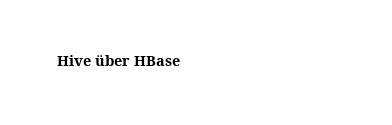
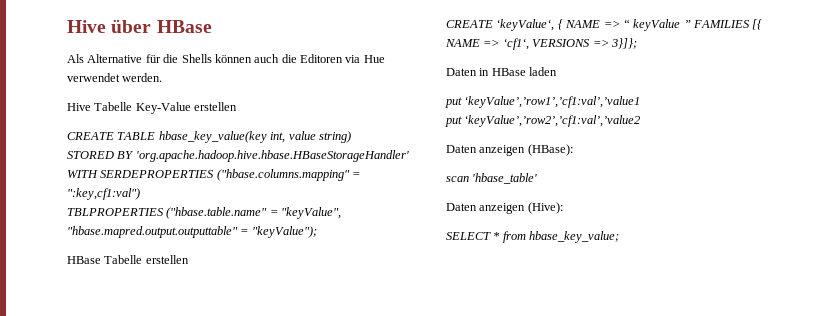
(180, 61) none -> [67,54,385,63] [67,73,163,82] [67,102,238,114] [67,131,351,143] [67,150,409,162] [67,169,361,181] [67,188,140,200] [67,207,342,219] [67,226,317,238] [67,255,189,264] [446,19,763,31] [445,38,637,50] [446,67,558,76] [445,96,641,108] [445,115,641,127] [446,144,573,156] [446,173,538,184] [446,202,563,214] [446,231,620,243] // Als Alternative für die Shells können auch die Editoren via Hue verwendet werden. // Hive Tabelle Key-Value erstellen // CREATE TABLE hbase_key_value(key int, value string) // STORED BY 'org.apache.hadoop.hive.hbase.HBaseStorageHandler' WITH SERDEPROPERTIES ("hbase.columns.mapping" = ":key,cf1:val") // TBLPROPERTIES ("hbase.table.name" = "keyValue", "hbase.mapred.output.outputtable" = "keyValue"); // HBase Tabelle erstellen // CREATE ‘keyValue‘, { NAME => “ keyValue ” FAMILIES [{ NAME => ‘cf1‘, VERSIONS => 3}]}; // Daten in HBase laden // put ‘keyValue’,’row1’,’cf1:val’,’value1 // put ‘keyValue’,’row2’,’cf1:val’,’value2 // Daten anzeigen (HBase): // scan 'hbase_table' // Daten anzeigen (Hive): // SELECT * from hbase_key_value;

